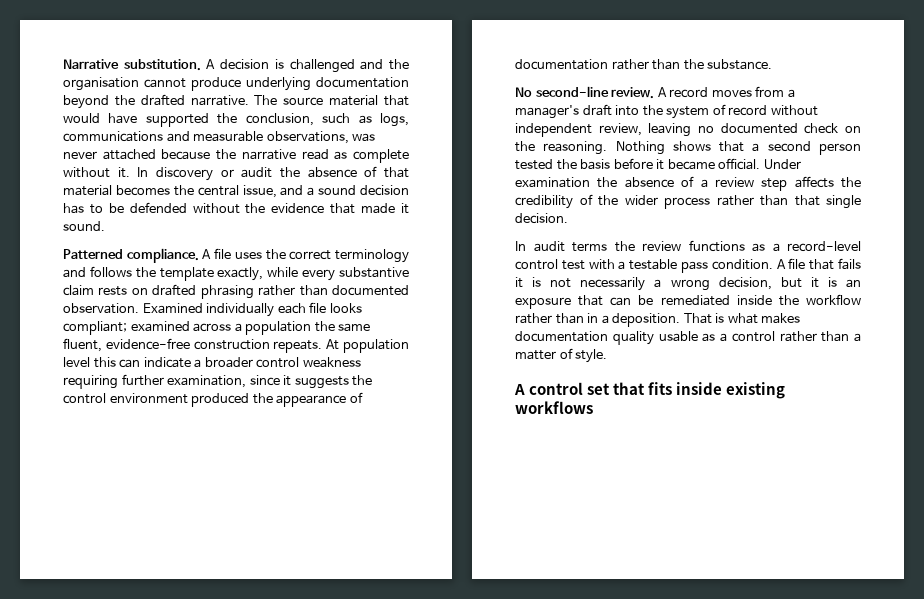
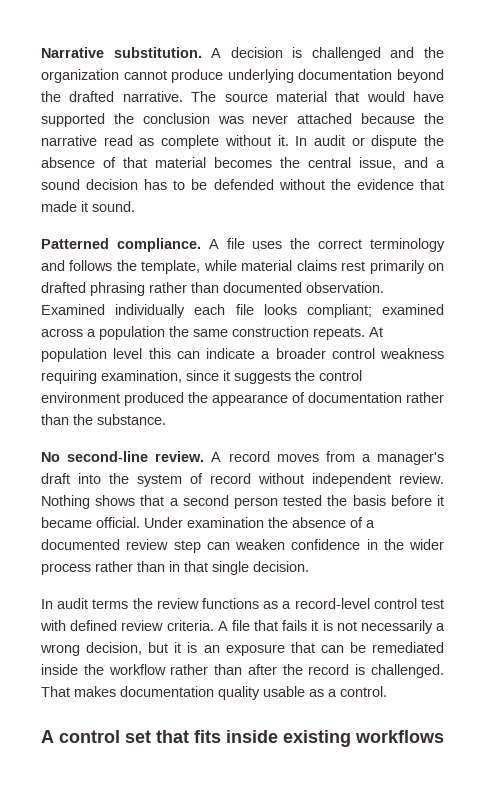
[63,77,139,91] organisation -> [41,69,119,83] organization
[245,113,410,127] [63,131,349,144] conclusion, such as logs, communications and measurable observations, -> [142,113,210,124] conclusion
[156,167,273,181] discovery or audit -> [313,135,418,149] audit or dispute
[159,267,409,281] [63,285,128,296] template exactly, while every substantive claim rests -> [141,260,425,274] template, while material claims rest primarily
[63,338,190,352] fluent, evidence-free -> (228, 333) none
[121,374,164,386] further -> (97, 377) none
[598,123,861,137] [515,141,608,155] review, leaving no documented check on the reasoning. -> [399,473,444,484] review.
(708, 183) none -> [41,539,120,550] documented
[794,176,861,188] [515,194,593,209] affects the credibility of -> [206,539,378,550] can weaken confidence in
(788, 200) none -> [169,561,180,572] in
[618,259,773,273] a testable pass condition. -> [70,620,214,631] defined review criteria.
[587,313,758,327] in a deposition. That is what -> [247,664,444,678] [41,686,70,697] after the record is challenged. That
[731,331,861,342] [515,348,608,363] control rather than a matter of style. -> [340,686,387,697] control.

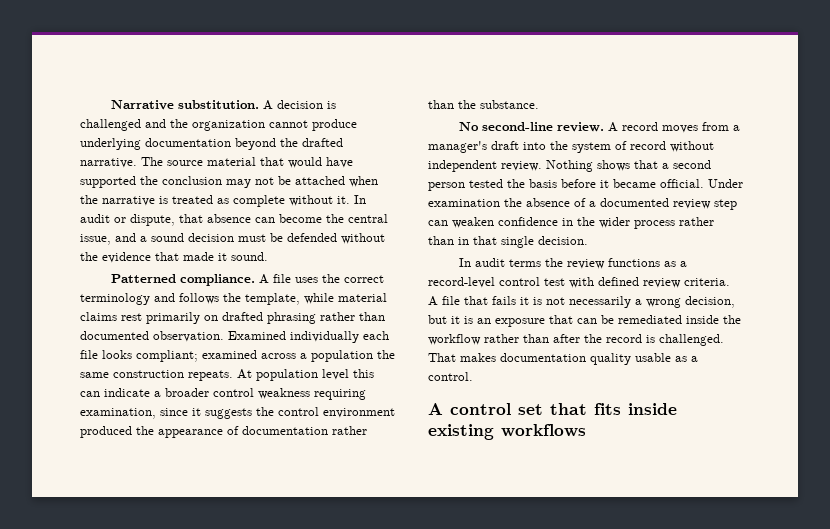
[217,113,444,124] [41,135,133,146] was never attached because the narrative read -> [226,176,378,188] [80,195,213,206] may not be attached when the narrative is treated
[371,135,444,149] [41,157,272,168] dispute the absence of that material becomes -> [130,214,322,226] dispute, that absence can become
[144,179,186,190] has to -> [238,234,266,242] must

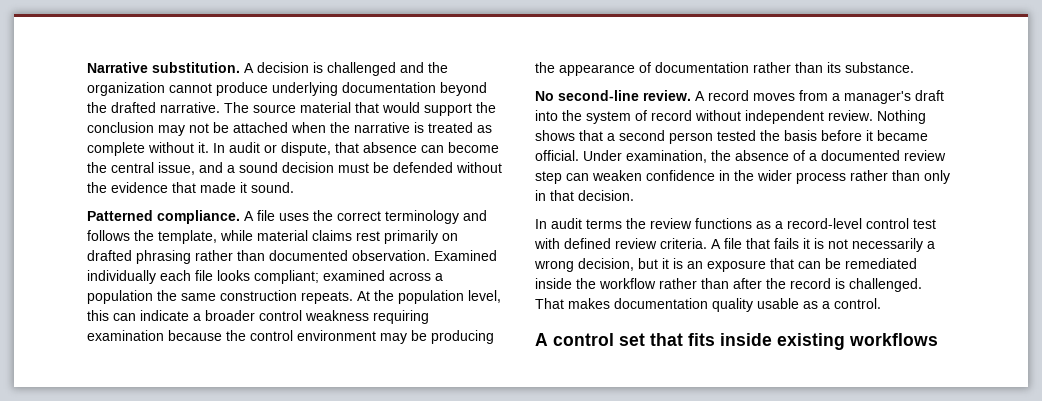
[326,157,353,168] [80,176,136,188] have supported -> [424,103,472,116] support
[256,369,349,381] population level -> [374,290,501,304] the population level,
[80,407,395,419] [80,426,132,438] examination, since it suggests the control environment produced -> [87,330,494,344] examination because the control environment may be producing
[458,100,476,109] the -> [827,62,841,73] its
[428,199,500,207] examination -> [626,150,707,163] examination,
(454, 240) none -> [924,170,950,184] only
[501,236,534,248] single -> (574, 195) none

